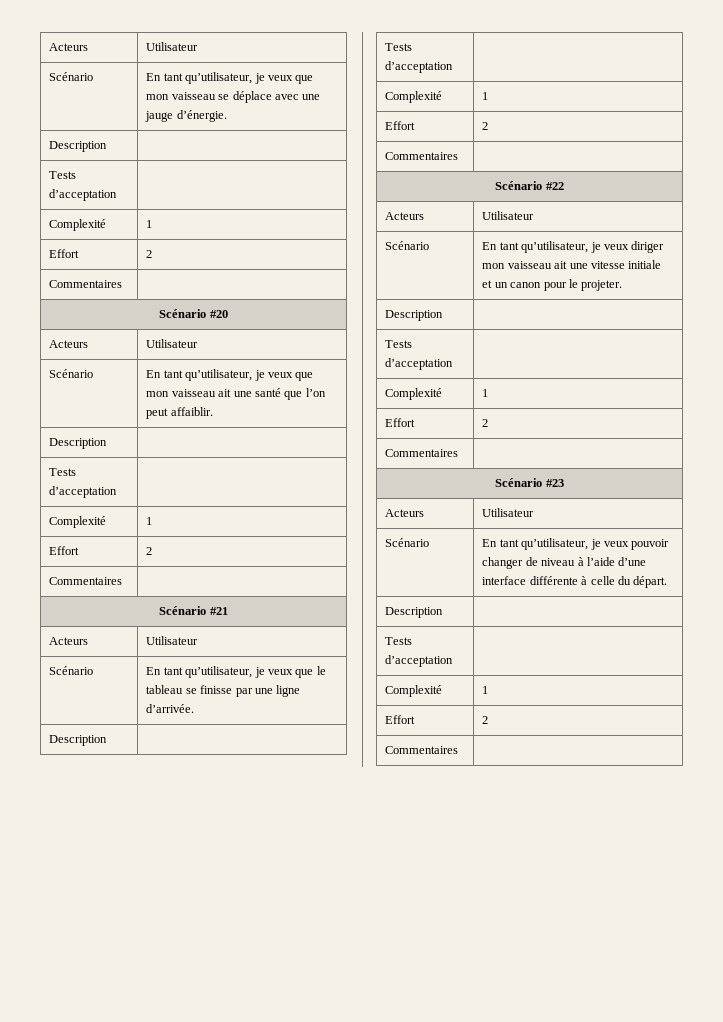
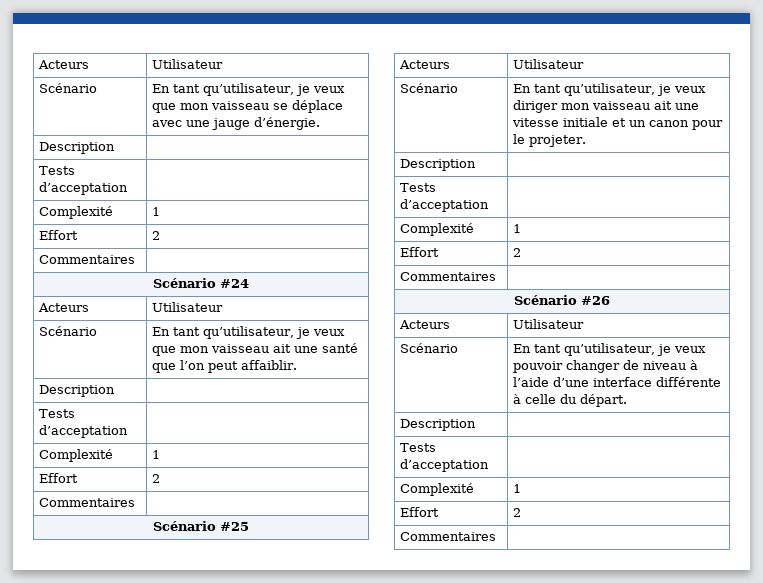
[209,310,228,318] #20 -> [220,279,249,288] #24
[209,607,228,615] [49,637,89,645] [146,636,199,645] [49,666,94,675] [146,666,326,678] [146,685,301,697] [146,704,195,713] [49,735,108,746] [385,43,413,51] [385,61,454,73] [385,91,443,103] [482,92,489,100] [385,121,416,130] [482,122,489,130] [385,152,459,160] [495,181,564,190] #21 // Acteurs | Utilisateur // Scénario | En tant qu’utilisateur, je veux que le tableau se finisse par une ligne d’arrivée. // Description | // Tests d’acceptation | // Complexité | 1 // Effort | 2 // Commentaires | // Scénario #22 -> [220,522,249,531] #25
[545,479,564,487] #23 -> [581,296,610,305] #26

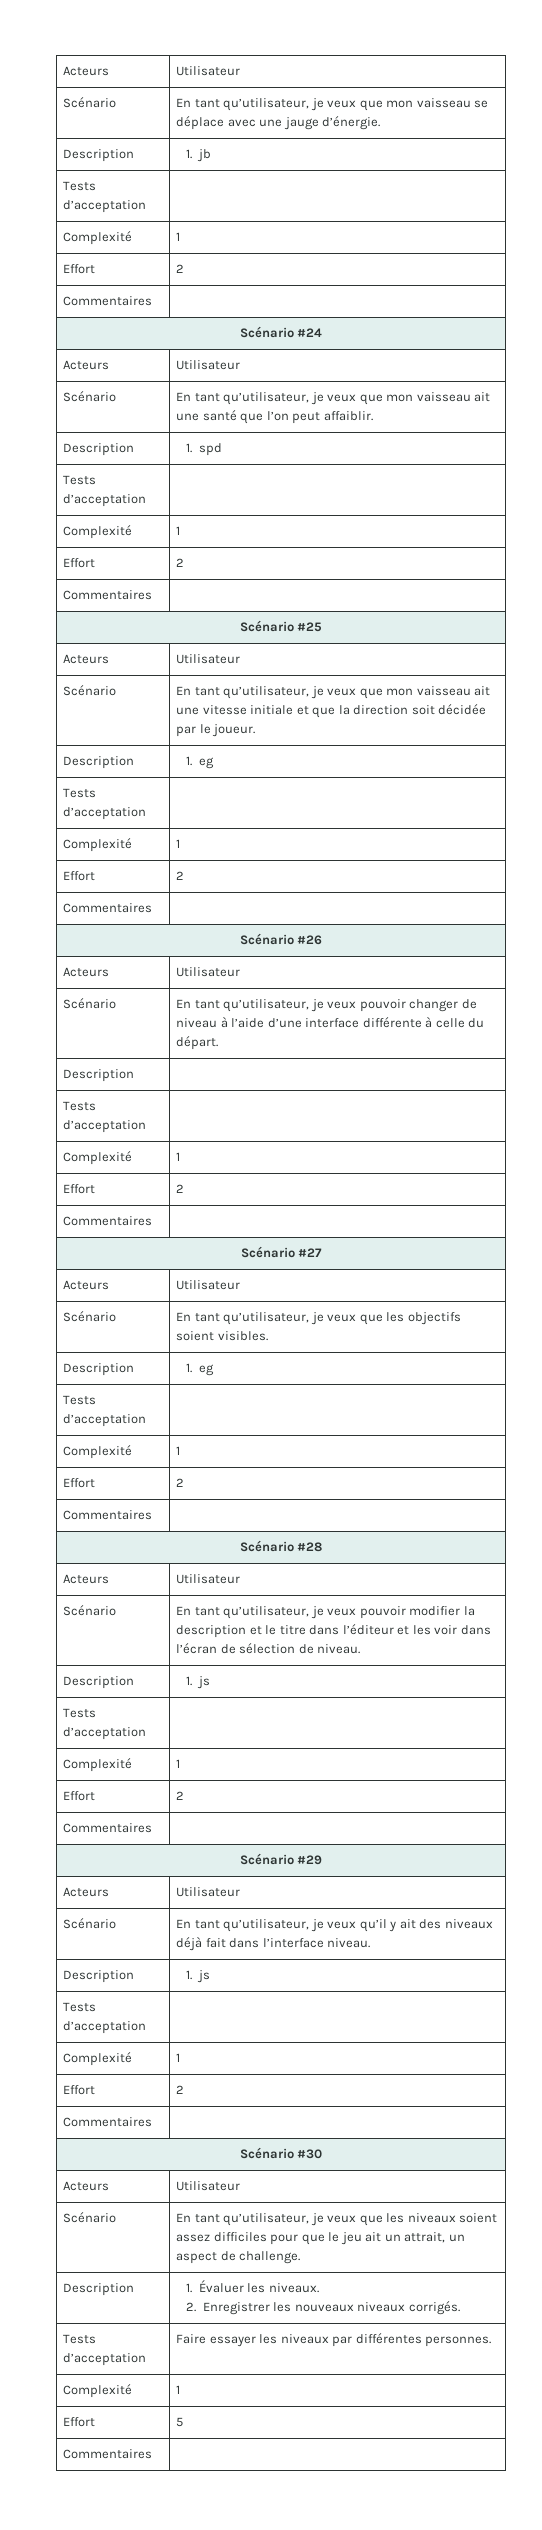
(115, 148) none -> [186,149,211,162] 1. jb
(115, 391) none -> [186,443,222,456] 1. spd
[512,100,558,113] diriger -> [359,688,383,699] que
[628,120,723,130] [512,134,586,147] [399,159,476,171] un canon pour le projeter. // Description | -> [312,704,487,718] [176,724,256,737] [63,756,135,769] [186,756,214,769] que la direction soit décidée par le joueur. // Description | 1. eg
(496, 536) none -> [240,1246,323,1258] [63,1280,110,1290] [176,1280,241,1290] [63,1311,117,1322] [176,1312,461,1325] [176,1331,268,1341] [63,1363,135,1376] [186,1363,214,1376] [63,1395,97,1405] [63,1414,147,1427] [63,1445,133,1459] [176,1446,181,1455] [63,1478,96,1488] [176,1478,185,1487] [63,1510,153,1520] [239,1540,323,1552] [63,1574,110,1584] [176,1574,241,1584] [63,1605,117,1616] [176,1606,475,1619] [176,1624,491,1638] [176,1643,361,1654] [63,1676,135,1689] [186,1676,210,1689] [63,1708,97,1718] [63,1727,147,1740] [63,1758,133,1772] [176,1759,181,1768] [63,1791,96,1801] [176,1791,185,1800] [63,1823,153,1833] [239,1853,323,1865] [63,1887,110,1897] [176,1887,241,1897] [63,1918,117,1929] [176,1919,493,1932] [176,1937,371,1951] [63,1970,135,1983] [186,1970,210,1983] [63,2002,97,2012] [63,2021,147,2034] [63,2052,133,2066] [176,2053,181,2062] [63,2085,96,2095] [176,2085,185,2094] [63,2117,153,2127] [239,2147,323,2159] [63,2181,110,2191] [176,2181,241,2191] [63,2212,117,2223] [176,2213,498,2226] [176,2232,465,2245] [176,2251,301,2264] [63,2283,135,2296] [186,2280,319,2293] [186,2301,460,2315] [63,2334,97,2344] [63,2353,147,2366] [176,2333,492,2347] [63,2384,133,2398] [176,2385,181,2394] [63,2417,96,2427] [176,2417,184,2427] [63,2449,153,2459] // Scénario #27 // Acteurs | Utilisateur // Scénario | En tant qu’utilisateur, je veux que les objectifs soient visibles. // Description | 1. eg // Tests d’acceptation | // Complexité | 1 // Effort | 2 // Commentaires | // Scénario #28 // Acteurs | Utilisateur // Scénario | En tant qu’utilisateur, je veux pouvoir modifier la description et le titre dans l’éditeur et les voir dans l’écran de sélection de niveau. // Description | 1. js // Tests d’acceptation | // Complexité | 1 // Effort | 2 // Commentaires | // Scénario #29 // Acteurs | Utilisateur // Scénario | En tant qu’utilisateur, je veux qu’il y ait des niveaux déjà fait dans l’interface niveau. // Description | 1. js // Tests d’acceptation | // Complexité | 1 // Effort | 2 // Commentaires | // Scénario #30 // Acteurs | Utilisateur // Scénario | En tant qu’utilisateur, je veux que les niveaux soient assez difficiles pour que le jeu ait un attrait, un aspect de challenge. // Description | 1. Évaluer les niveaux. // 2. Enregistrer les nouveaux niveaux corrigés. // Tests d’acceptation | Faire essayer les niveaux par différentes personnes. // Complexité | 1 // Effort | 5 // Commentaires |

